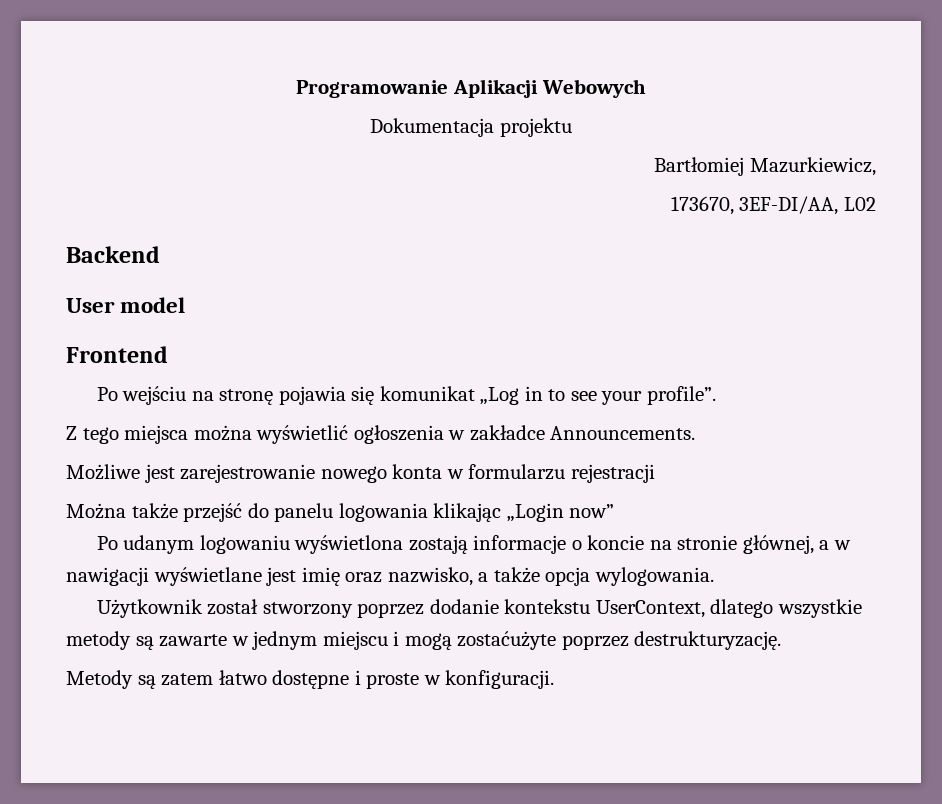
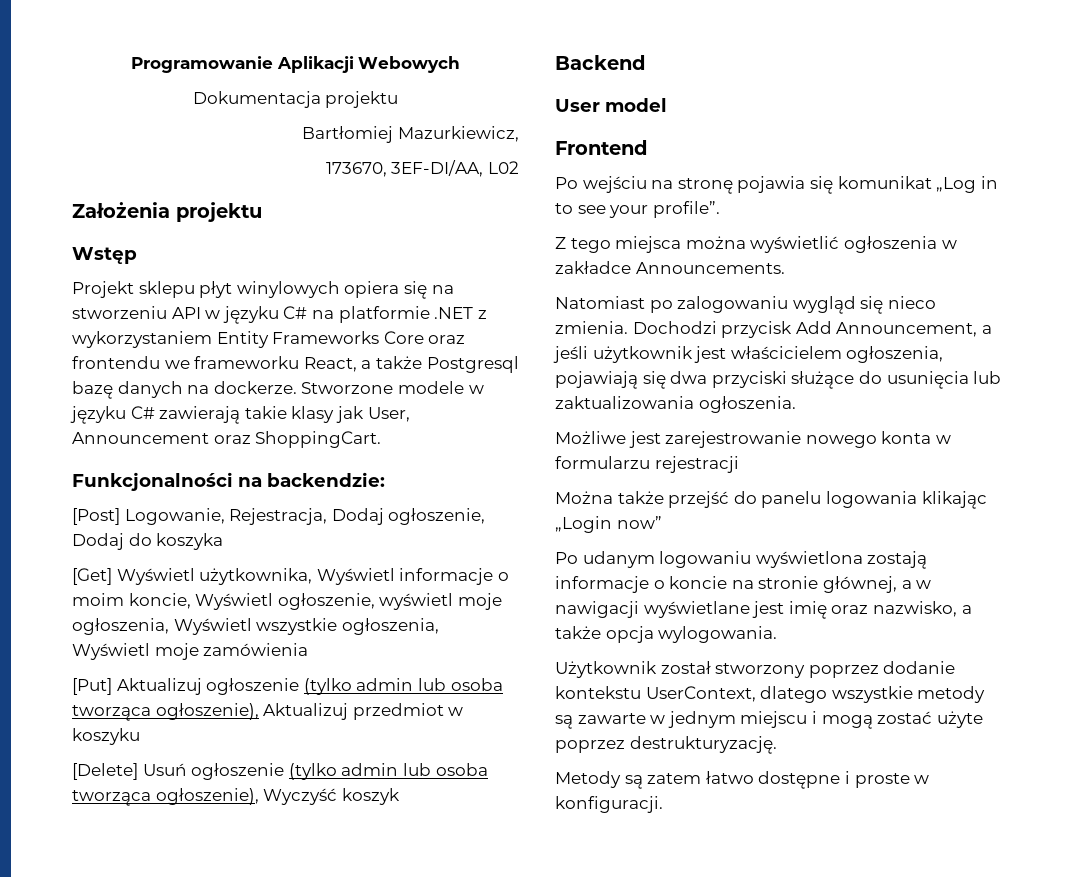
(876, 204) none -> [72,202,262,222] [72,247,137,264] [72,281,454,299] [72,306,487,324] [72,331,466,348] [72,356,519,373] [72,381,484,399] [70,406,410,424] [72,431,382,448] [72,472,385,491] [72,508,486,525] [72,533,224,550] [72,568,509,585] [72,593,502,610] [72,618,439,635] [72,643,309,660] [72,678,503,695] [72,703,464,721] [72,728,140,745] [72,763,488,780] [72,788,400,806] // Założenia projektu // Wstęp // Projekt sklepu płyt winylowych opiera się na stworzeniu API w języku C# na platformie .NET z wykorzystaniem Entity Frameworks Core oraz frontendu we frameworku React, a także Postgresql bazę danych na dockerze. Stworzone modele w języku C# zawierają takie klasy jak User, Announcement oraz ShoppingCart. // Funkcjonalności na backendzie: // [Post] Logowanie, Rejestracja, Dodaj ogłoszenie, Dodaj do koszyka // [Get] Wyświetl użytkownika, Wyświetl informacje o moim koncie, Wyświetl ogłoszenie, wyświetl moje ogłoszenia, Wyświetl wszystkie ogłoszenia, Wyświetl moje zamówienia // [Put] Aktualizuj ogłoszenie (tylko admin lub osoba tworząca ogłoszenie), Aktualizuj przedmiot w koszyku // [Delete] Usuń ogłoszenie (tylko admin lub osoba tworząca ogłoszenie), Wyczyść koszyk
(696, 433) none -> [555,296,936,314] [555,321,992,338] [553,346,944,363] [555,371,1002,389] [555,396,796,413] // Natomiast po zalogowaniu wygląd się nieco zmienia. Dochodzi przycisk Add Announcement, a jeśli użytkownik jest właścicielem ogłoszenia, pojawiają się dwa przyciski służące do usunięcia lub zaktualizowania ogłoszenia.
[457,631,557,650] zostaćużyte -> [877,711,983,728] zostać użyte

